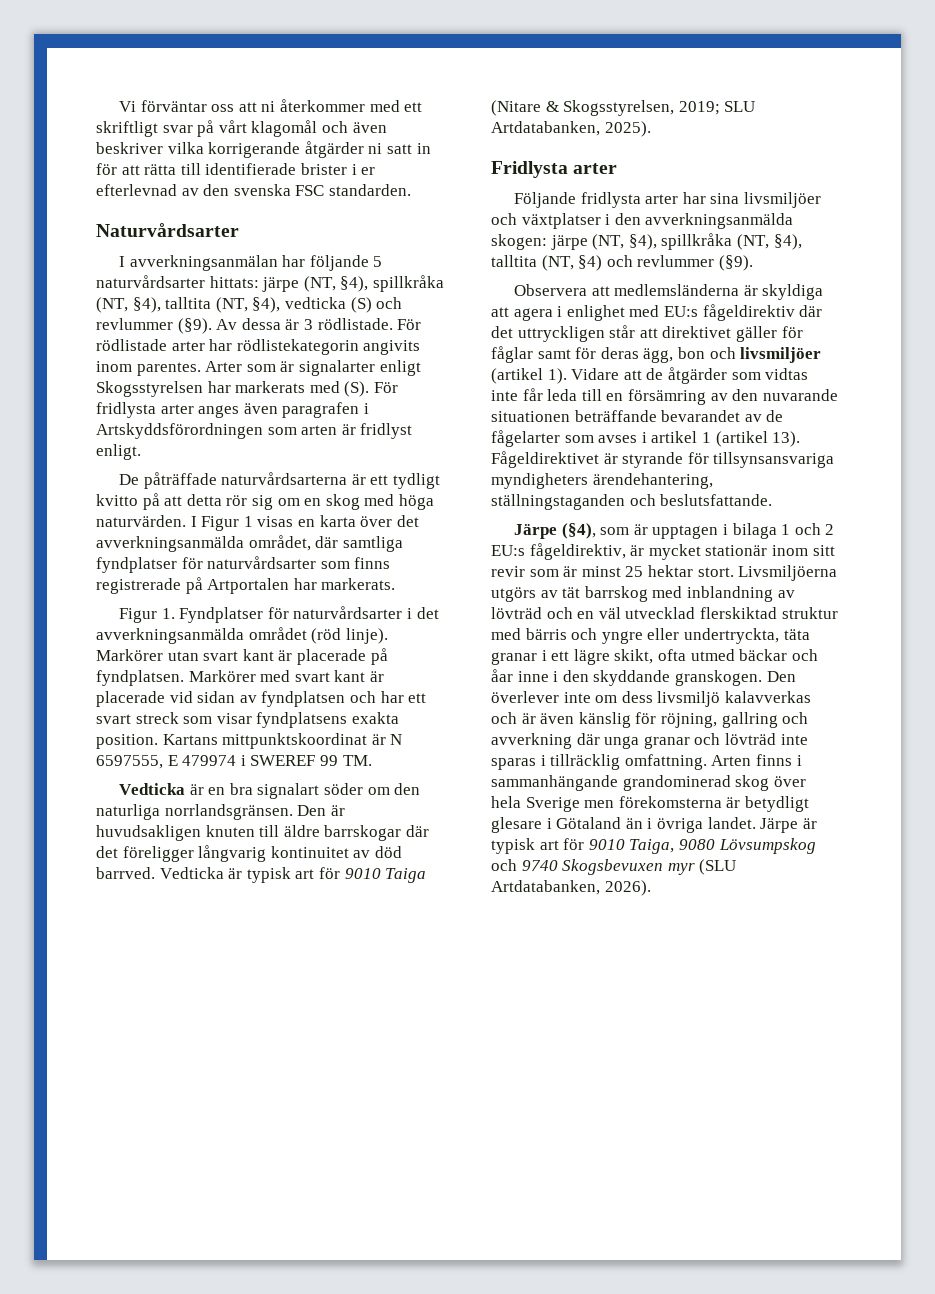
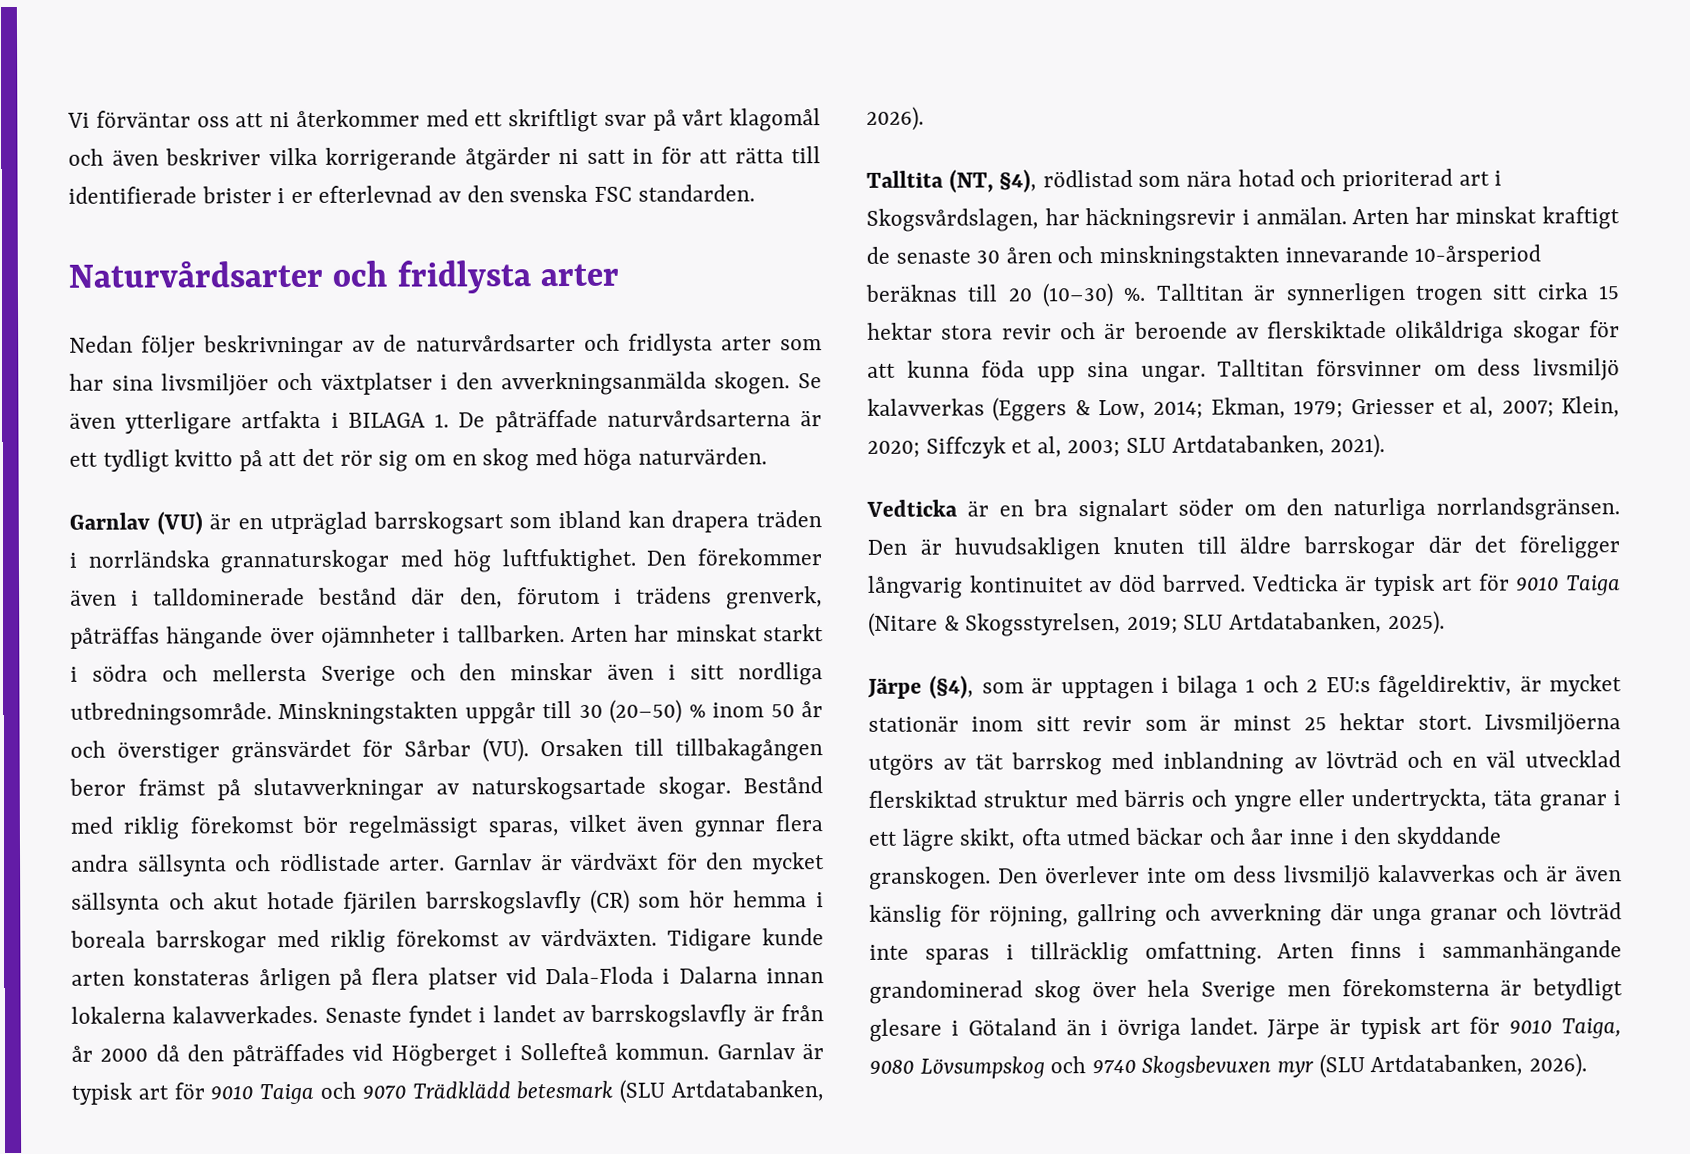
[119,255,383,271] [96,275,444,292] [96,297,403,313] [96,318,422,334] [96,339,421,355] [96,360,421,376] [96,381,398,397] [96,402,369,418] [96,423,413,439] [96,444,141,460] // I avverkningsanmälan har följande 5 naturvårdsarter hittats: järpe (NT, §4), spillkråka (NT, §4), talltita (NT, §4), vedticka (S) och revlummer (§9). Av dessa är 3 rödlistade. För rödlistade arter har rödlistekategorin angivits inom parentes. Arter som är signalarter enligt Skogsstyrelsen har markerats med (S). För fridlysta arter anges även paragrafen i Artskyddsförordningen som arten är fridlyst enligt. // -> [332,260,619,294] [69,333,822,359] [69,371,822,396] [69,410,450,435] och fridlysta arter // Nedan följer beskrivningar av de naturvårdsarter och fridlysta arter som har sina livsmiljöer och växtplatser i den avverkningsanmälda skogen. Se även ytterligare artfakta i BILAGA 1.
[186,494,222,506] detta -> [302,448,336,466] det
[190,515,419,531] [96,535,403,552] [96,556,391,573] [96,577,396,594] [119,606,439,623] [96,627,388,644] [96,648,388,665] [96,670,384,686] [96,691,427,707] [96,712,399,728] [96,733,403,749] [96,755,372,769] I Figur 1 visas en karta över det avverkningsanmälda området, där samtliga fyndplatser för naturvårdsarter som finns registrerade på Artportalen har markerats. // Figur 1. Fyndplatser för naturvårdsarter i det avverkningsanmälda området (röd linje). Markörer utan svart kant är placerade på fyndplatsen. Markörer med svart kant är placerade vid sidan av fyndplatsen och har ett svart streck som visar fyndplatsens exakta position. Kartans mittpunktskoordinat är N 6597555, E 479974 i SWEREF 99 TM. -> [69,510,822,536] [69,548,822,574] [70,586,823,610] [70,624,825,650] [70,662,823,687] [70,699,824,726] [70,738,823,764] [69,776,823,802] [70,814,824,840] [71,852,826,877] [71,889,825,915] [70,928,824,954] [71,966,824,992] [71,1004,825,1028] [71,1042,825,1067] [71,1079,824,1105] [866,106,924,131] [866,168,1503,193] [866,206,1620,232] [866,244,1542,270] [865,282,1619,308] [867,320,1620,344] [867,358,1620,383] [867,396,1620,422] [867,434,1386,459] // Garnlav (VU) är en utpräglad barrskogsart som ibland kan drapera träden i norrländska grannaturskogar med hög luftfuktighet. Den förekommer även i talldominerade bestånd där den, förutom i trädens grenverk, påträffas hängande över ojämnheter i tallbarken. Arten har minskat starkt i södra och mellersta Sverige och den minskar även i sitt nordliga utbredningsområde. Minskningstakten uppgår till 30 (20–50) % inom 50 år och överstiger gränsvärdet för Sårbar (VU). Orsaken till tillbakagången beror främst på slutavverkningar av naturskogsartade skogar. Bestånd med riklig förekomst bör regelmässigt sparas, vilket även gynnar flera andra sällsynta och rödlistade arter. Garnlav är värdväxt för den mycket sällsynta och akut hotade fjärilen barrskogslavfly (CR) som hör hemma i boreala barrskogar med riklig förekomst av värdväxten. Tidigare kunde arten konstateras årligen på flera platser vid Dala-Floda i Dalarna innan lokalerna kalavverkades. Senaste fyndet i landet av barrskogslavfly är från år 2000 då den påträffades vid Högberget i Sollefteå kommun. Garnlav är typisk art för 9010 Taiga och 9070 Trädklädd betesmark (SLU Artdatabanken, 2026). // Talltita (NT, §4), rödlistad som nära hotad och prioriterad art i Skogsvårdslagen, har häckningsrevir i anmälan. Arten har minskat kraftigt de senaste 30 åren och minskningstakten innevarande 10-årsperiod beräknas till 20 (10–30) %. Talltitan är synnerligen trogen sitt cirka 15 hektar stora revir och är beroende av flerskiktade olikåldriga skogar för att kunna föda upp sina ungar. Talltitan försvinner om dess livsmiljö kalavverkas (Eggers & Low, 2014; Ekman, 1979; Griesser et al, 2007; Klein, 2020; Siffczyk et al, 2003; SLU Artdatabanken, 2021).
[491,161,618,178] [514,192,821,208] [491,213,794,229] [491,233,802,250] [491,255,753,271] [514,284,824,300] [491,304,823,321] [491,325,803,342] [491,346,822,363] [491,367,809,384] [491,388,838,405] [491,410,784,422] [491,430,801,447] [491,451,835,468] [491,473,713,489] [491,494,773,510] // Fridlysta arter // Följande fridlysta arter har sina livsmiljöer och växtplatser i den avverkningsanmälda skogen: järpe (NT, §4), spillkråka (NT, §4), talltita (NT, §4) och revlummer (§9). // Observera att medlemsländerna är skyldiga att agera i enlighet med EU:s fågeldirektiv där det uttryckligen står att direktivet gäller för fåglar samt för deras ägg, bon och livsmiljöer (artikel 1). Vidare att de åtgärder som vidtas inte får leda till en försämring av den nuvarande situationen beträffande bevarandet av de fågelarter som avses i artikel 1 (artikel 13). Fågeldirektivet är styrande för tillsynsansvariga myndigheters ärendehantering, ställningstaganden och beslutsfattande. -> (1445, 623) none

